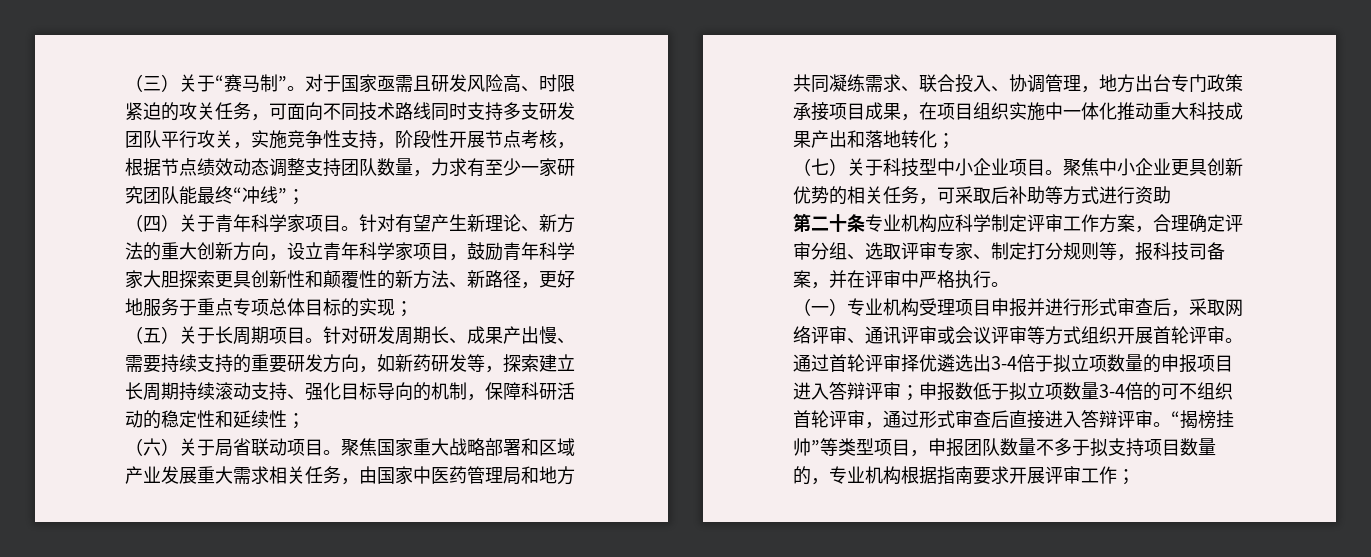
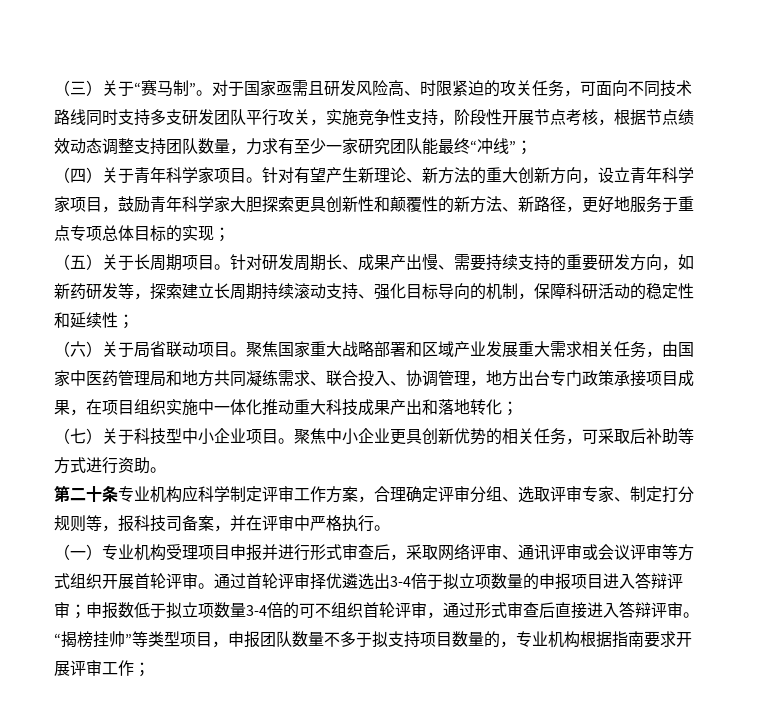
(1171, 195) none -> [150,467,166,473] 。

